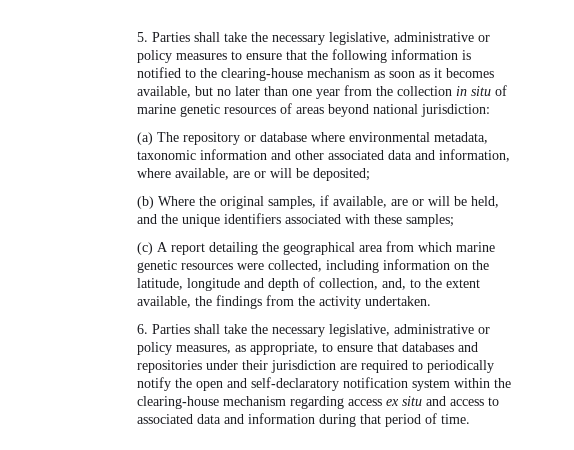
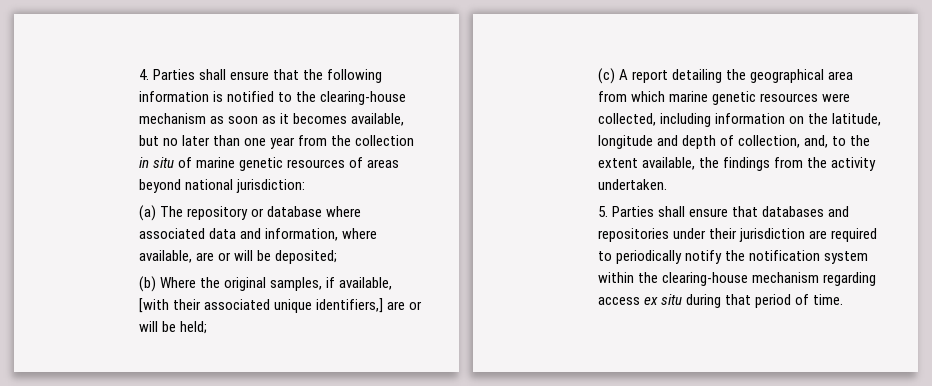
[137,32,491,45] [137,50,243,63] 5. Parties shall take the necessary legislative, administrative or policy measures to -> [138,69,226,80] 4. Parties shall
[349,132,489,144] [137,149,325,160] environmental metadata, taxonomic information and other -> (362, 211) none
[391,196,500,208] [137,213,455,227] are or will be held, and the unique identifiers associated with these samples; -> [138,298,423,313] [138,321,207,334] [with their associated unique identifiers,] are or will be held;
[137,324,491,337] [137,342,334,355] 6. Parties shall take the necessary legislative, administrative or policy measures, as appropriate, to -> [597,206,685,217] 5. Parties shall
[196,377,340,391] open and self-declaratory -> (746, 255) none
[426,396,500,406] [137,413,316,424] and access to associated data and information -> (682, 299) none

